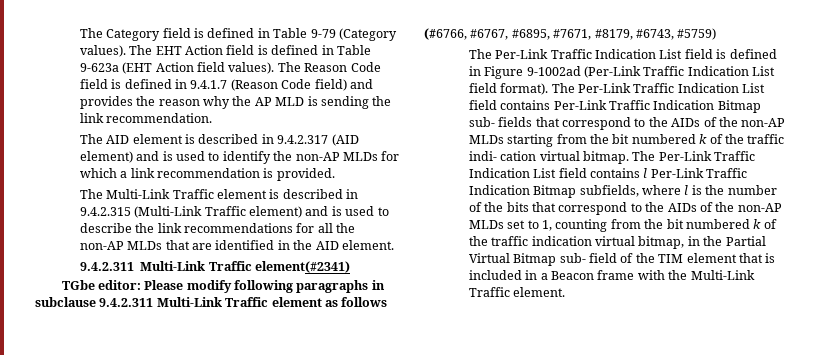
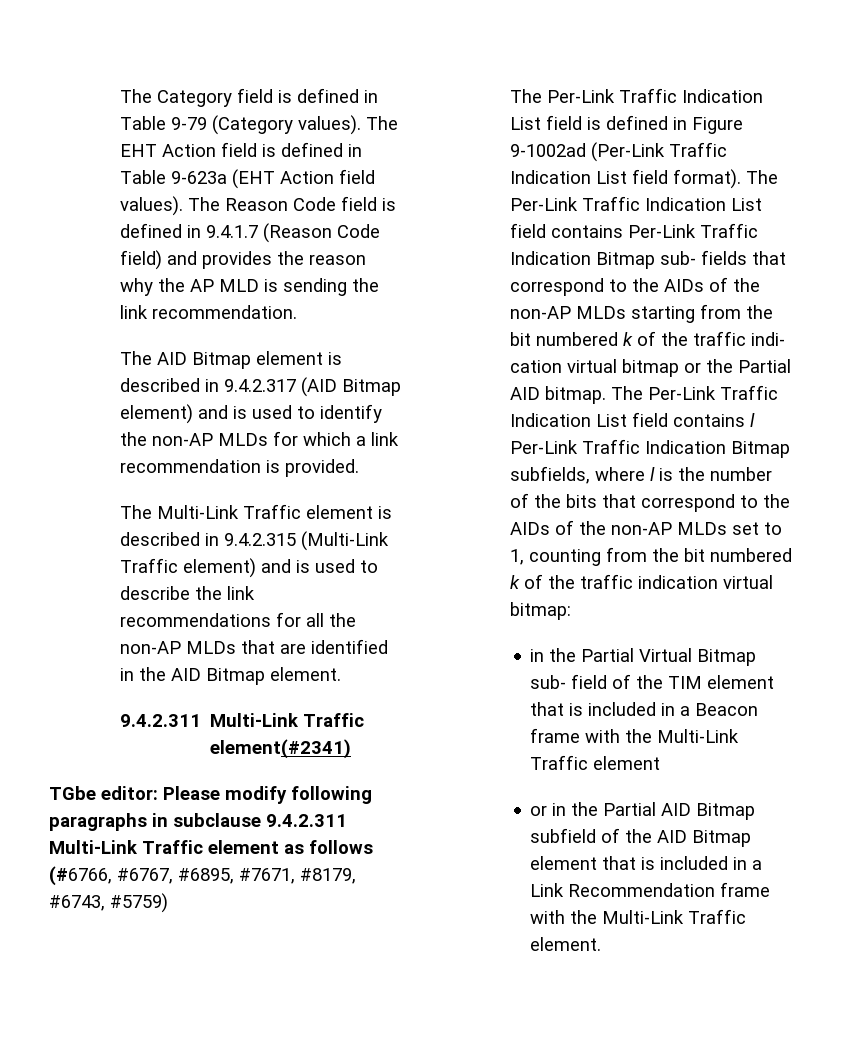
(130, 139) none -> [192,352,252,369] Bitmap
(359, 140) none -> [342,379,402,396] Bitmap
(339, 245) none -> [206,668,266,685] Bitmap
(580, 156) none -> [622,359,792,377] [510,387,541,400] bitmap or the Partial AID
[638,236,685,249] bitmap, -> [510,602,572,620] bitmap: //
(510, 292) none -> [593,756,661,770] [530,802,756,820] [530,828,752,847] [530,856,763,870] [530,882,771,897] [530,909,747,924] element // or in the Partial AID Bitmap subfield of the AID Bitmap element that is included in a Link Recommendation frame with the Multi-Link Traffic

